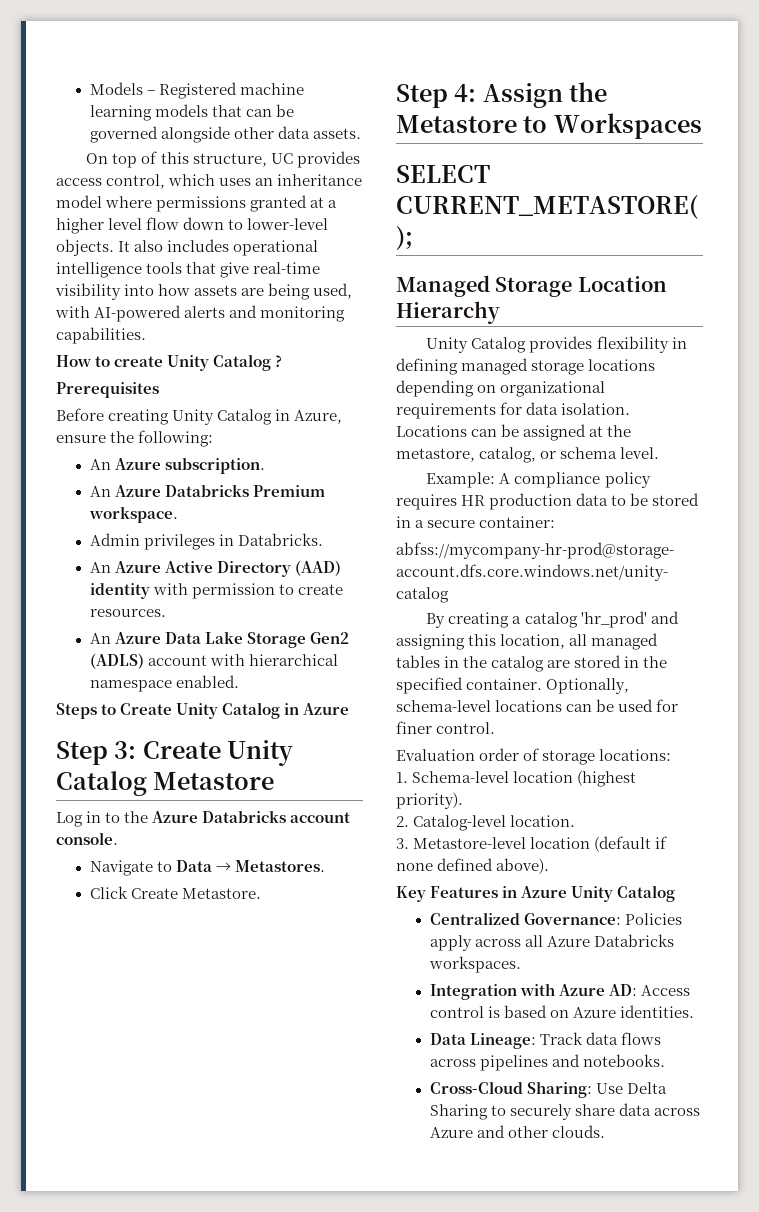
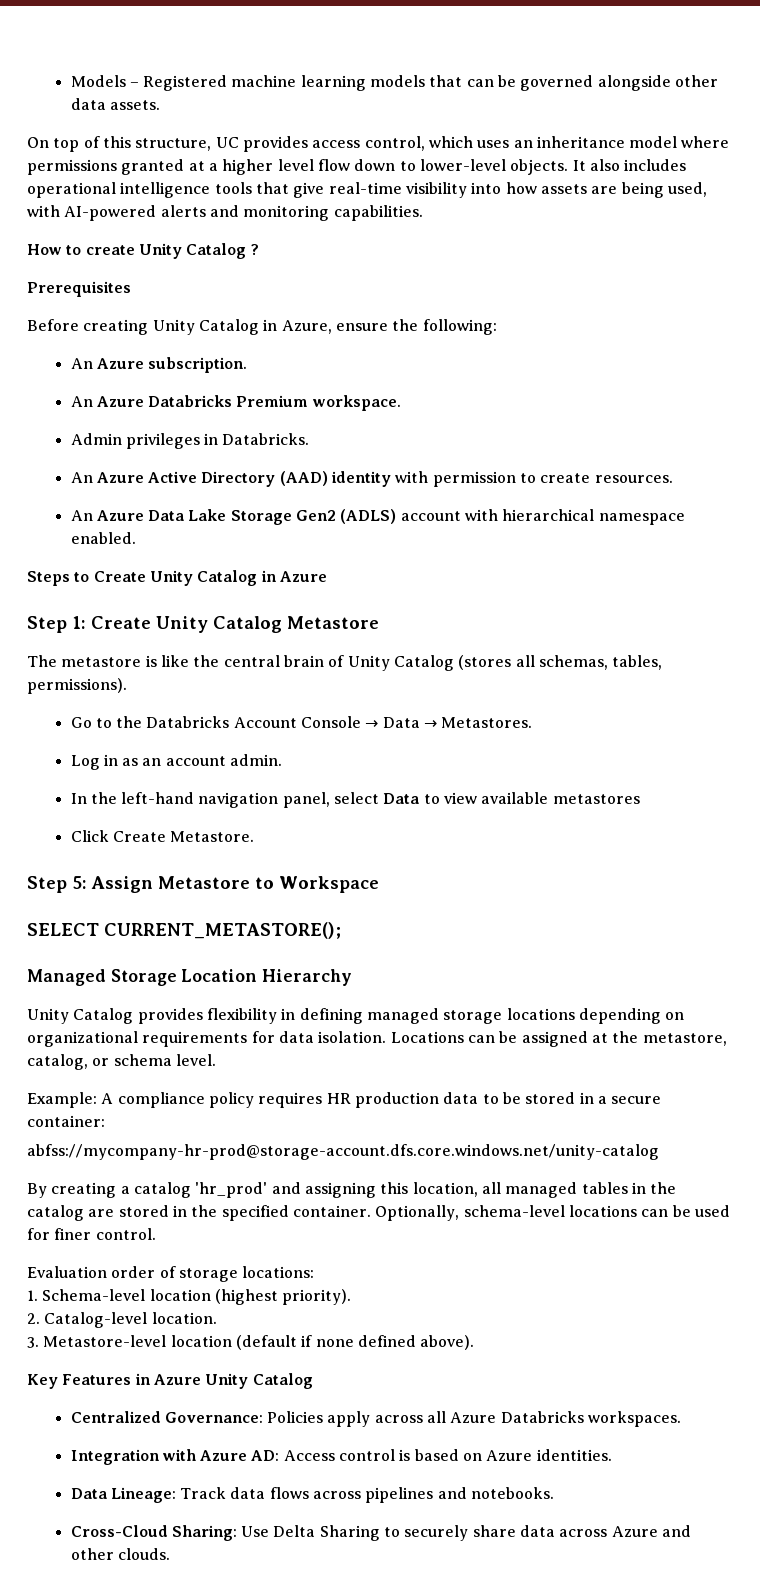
[114,741,137,759] 3: -> [72,616,86,629] 1:
[56,810,351,827] [56,832,118,845] [89,860,325,876] Log in to the Azure Databricks account console. // Navigate to Data → Metastores. -> [27,655,663,671] [27,678,127,694] [70,716,533,728] [70,754,283,770] [70,792,640,808] The metastore is like the central brain of Unity Catalog (stores all schemas, tables, permissions). // Go to the Databricks Account Console → Data → Metastores. // Log in as an account admin. // In the left-hand navigation panel, select Data to view available metastores
[454,82,608,108] 4: Assign the -> [72,876,153,893] 5: Assign
[553,113,702,139] Workspaces -> [279,876,379,893] Workspace

